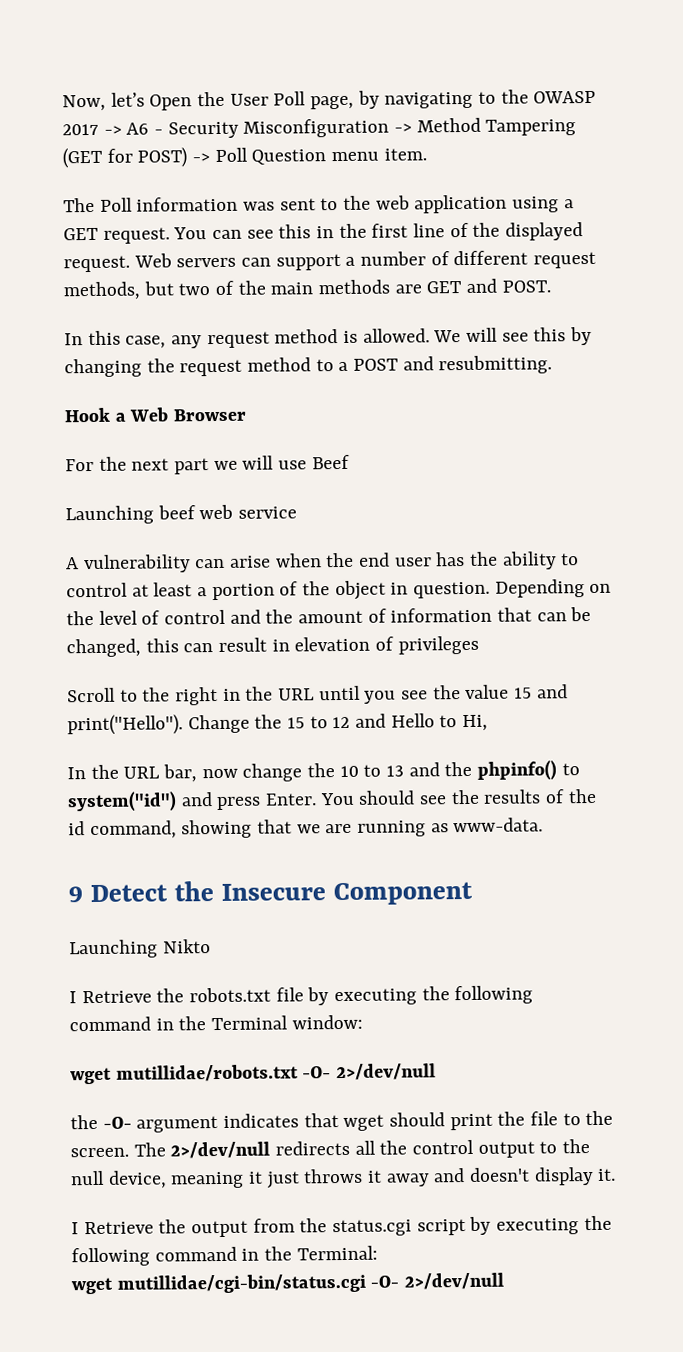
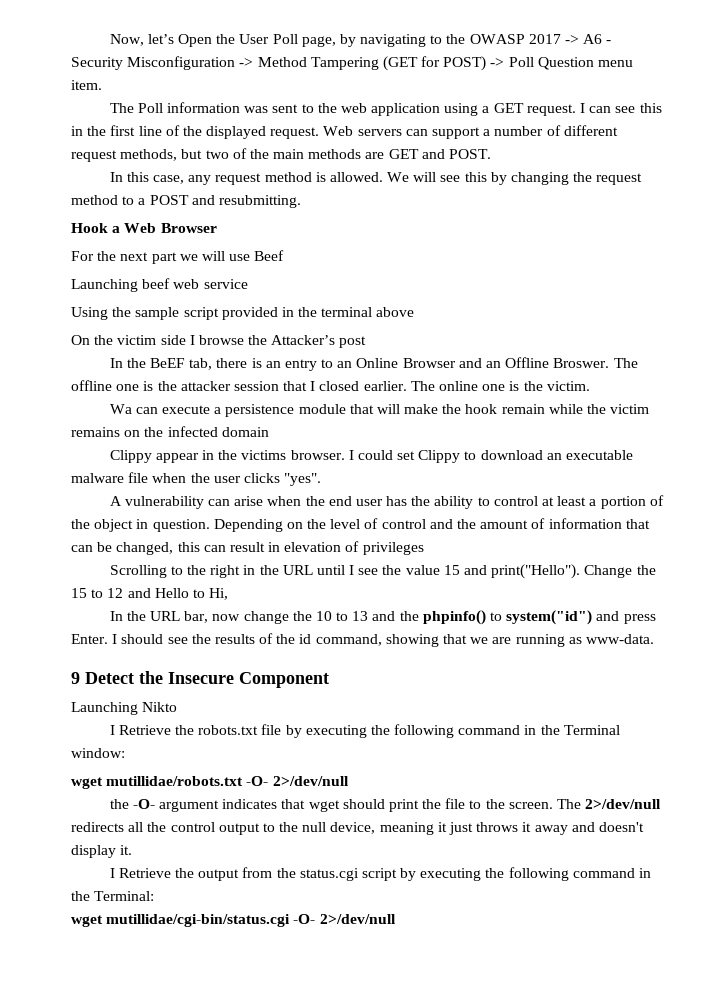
[173,227,208,240] You -> [580,103,586,113] I
(298, 512) none -> [71,307,415,320] [71,335,367,348] [109,357,638,371] [71,380,590,391] [109,404,650,417] [71,426,269,437] [109,450,634,463] [71,472,322,486] // Using the sample script provided in the terminal above // On the victim side I browse the Attacker’s post // In the BeEF tab, there is an entry to an Online Browser and an Offline Broswer. The offline one is the attacker session that I closed earlier. The online one is the victim. // Wa can execute a persistence module that will make the hook remain while the victim remains on the infected domain // Clippy appear in the victims browser. I could set Clippy to download an executable malware file when the user clicks "yes".
[67,687,116,703] Scroll -> [109,565,167,578] Scrolling
[364,690,397,704] you -> [349,565,355,575] I
[319,792,355,806] You -> [112,634,118,644] I

